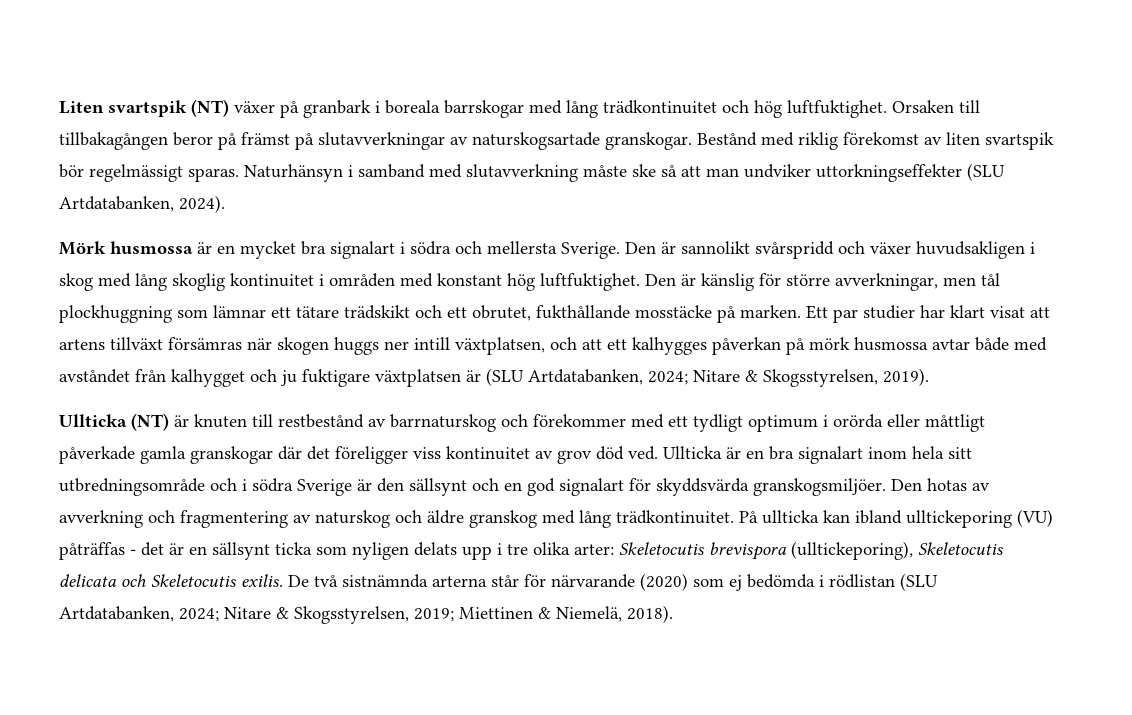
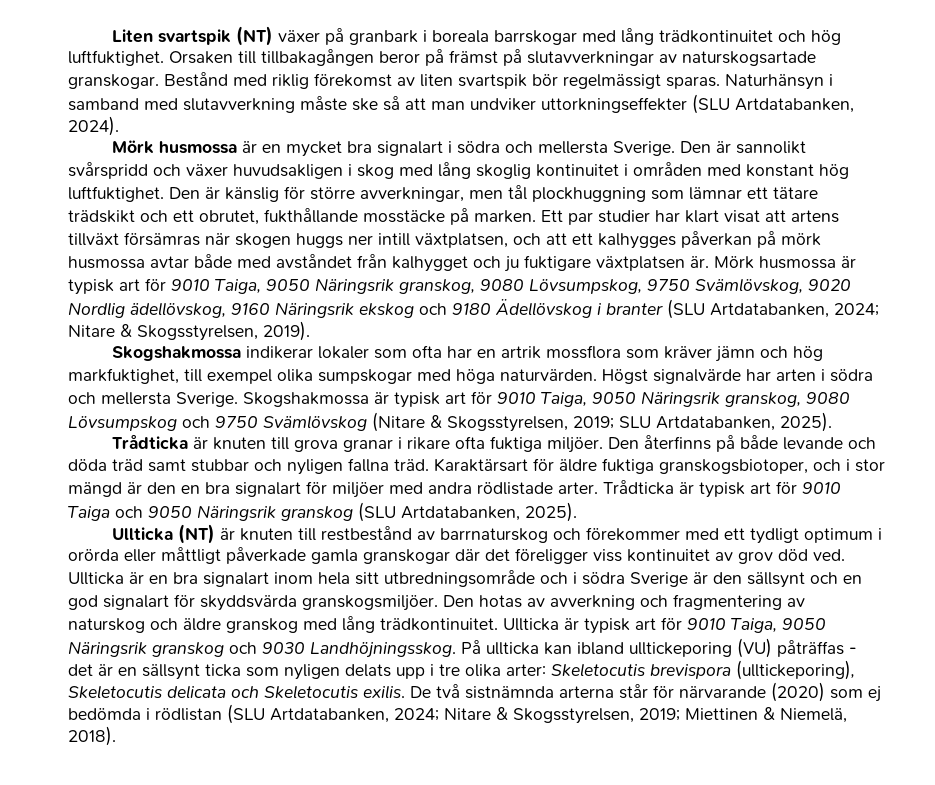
[466,370,481,382] är -> [690,256,856,269] [68,278,851,295] [68,299,663,318] är. Mörk husmossa är typisk art för 9010 Taiga, 9050 Näringsrik granskog, 9080 Lövsumpskog, 9750 Svämlövskog, 9020 Nordlig ädellövskog, 9160 Näringsrik ekskog och 9180 Ädellövskog i branter
(929, 377) none -> [111,345,823,362] [68,368,873,384] [68,391,850,408] [68,412,832,432] [111,434,876,453] [68,458,885,475] [68,480,841,498] [68,502,577,522] // Skogshakmossa indikerar lokaler som ofta har en artrik mossflora som kräver jämn och hög markfuktighet, till exempel olika sumpskogar med höga naturvärden. Högst signalvärde har arten i södra och mellersta Sverige. Skogshakmossa är typisk art för 9010 Taiga, 9050 Näringsrik granskog, 9080 Lövsumpskog och 9750 Svämlövskog (Nitare & Skogsstyrelsen, 2019; SLU Artdatabanken, 2025). // Trådticka är knuten till grova granar i rikare ofta fuktiga miljöer. Den återfinns på både levande och döda träd samt stubbar och nyligen fallna träd. Karaktärsart för äldre fuktiga granskogsbiotoper, och i stor mängd är den en bra signalart för miljöer med andra rödlistade arter. Trådticka är typisk art för 9010 Taiga och 9050 Näringsrik granskog (SLU Artdatabanken, 2025).
(734, 517) none -> [503,617,826,634] [68,641,456,658] Ullticka är typisk art för 9010 Taiga, 9050 Näringsrik granskog och 9030 Landhöjningsskog.

